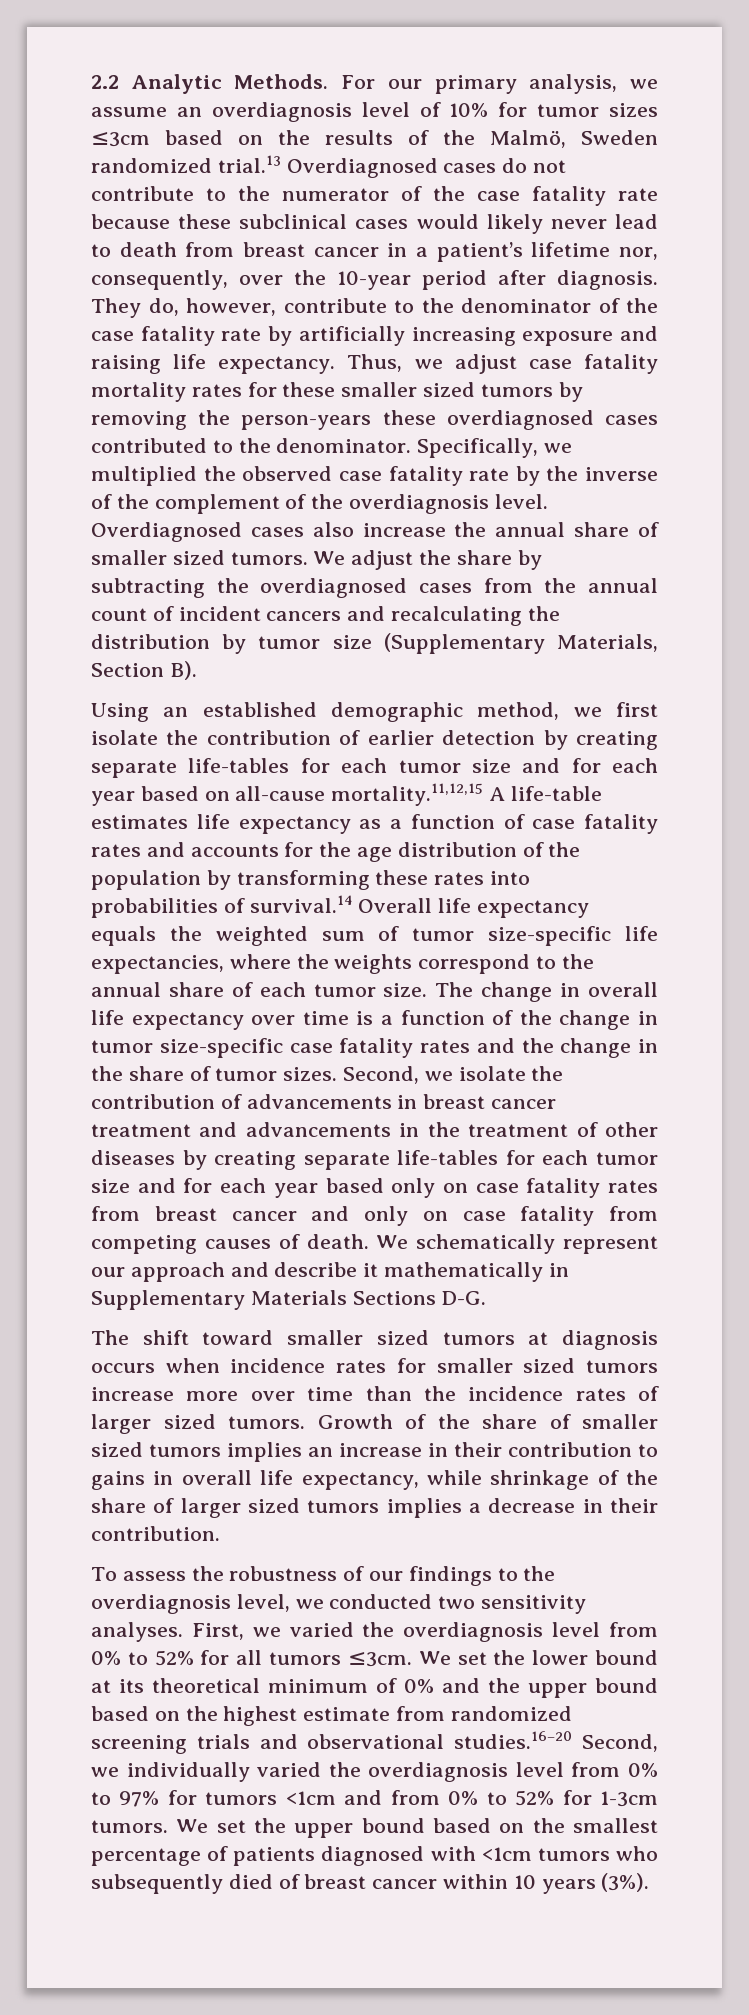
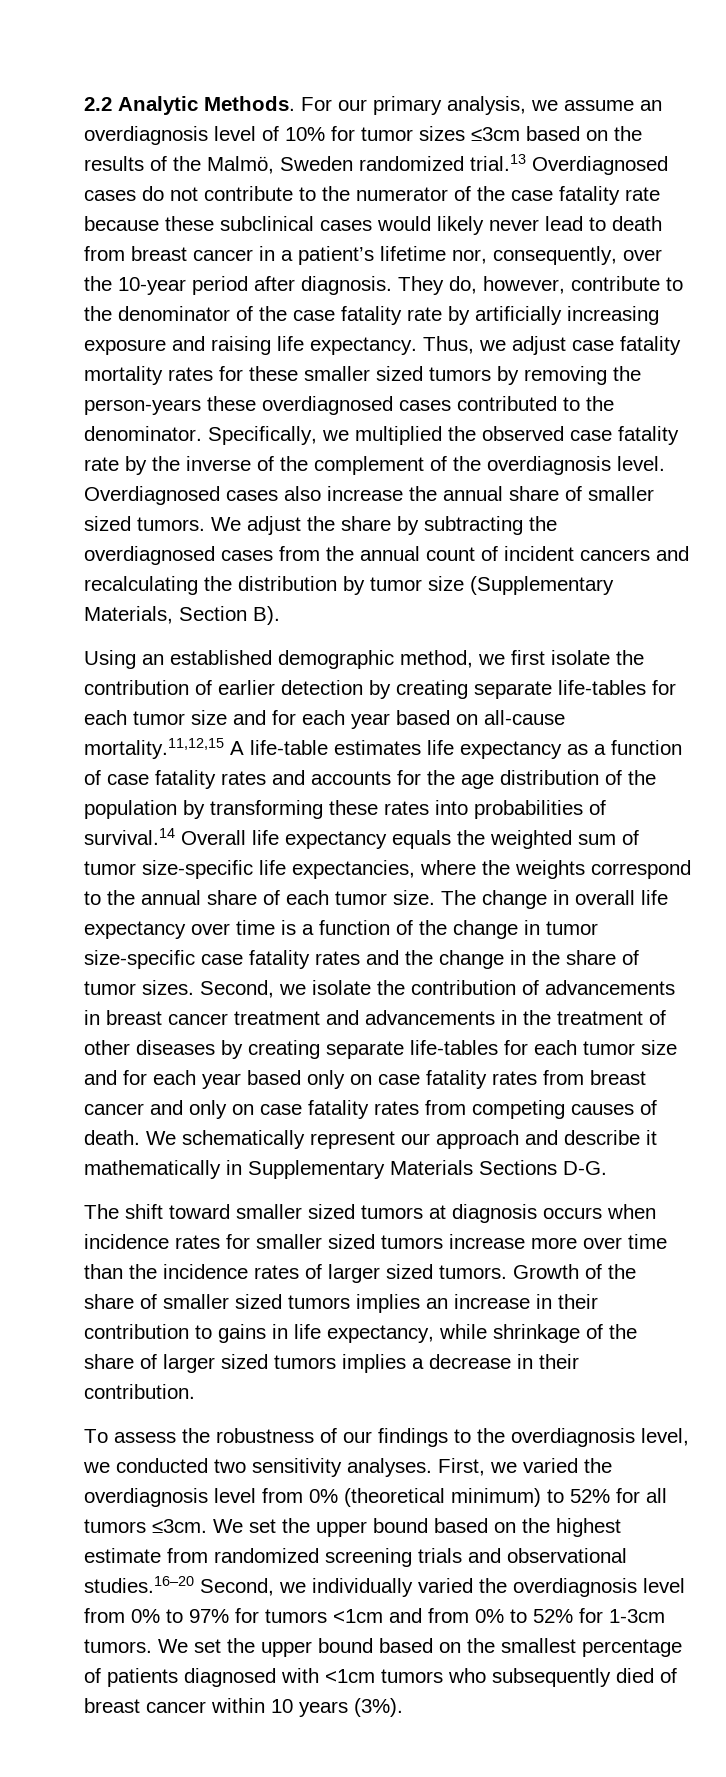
(595, 1216) none -> [374,1101,419,1115] rates
[181,1470,252,1485] overall -> (288, 1331) none
(121, 1658) none -> [344,1488,541,1507] (theoretical minimum)
[532,1650,658,1665] [91,1678,520,1693] lower bound at its theoretical minimum of 0% and the -> (310, 1525) none

